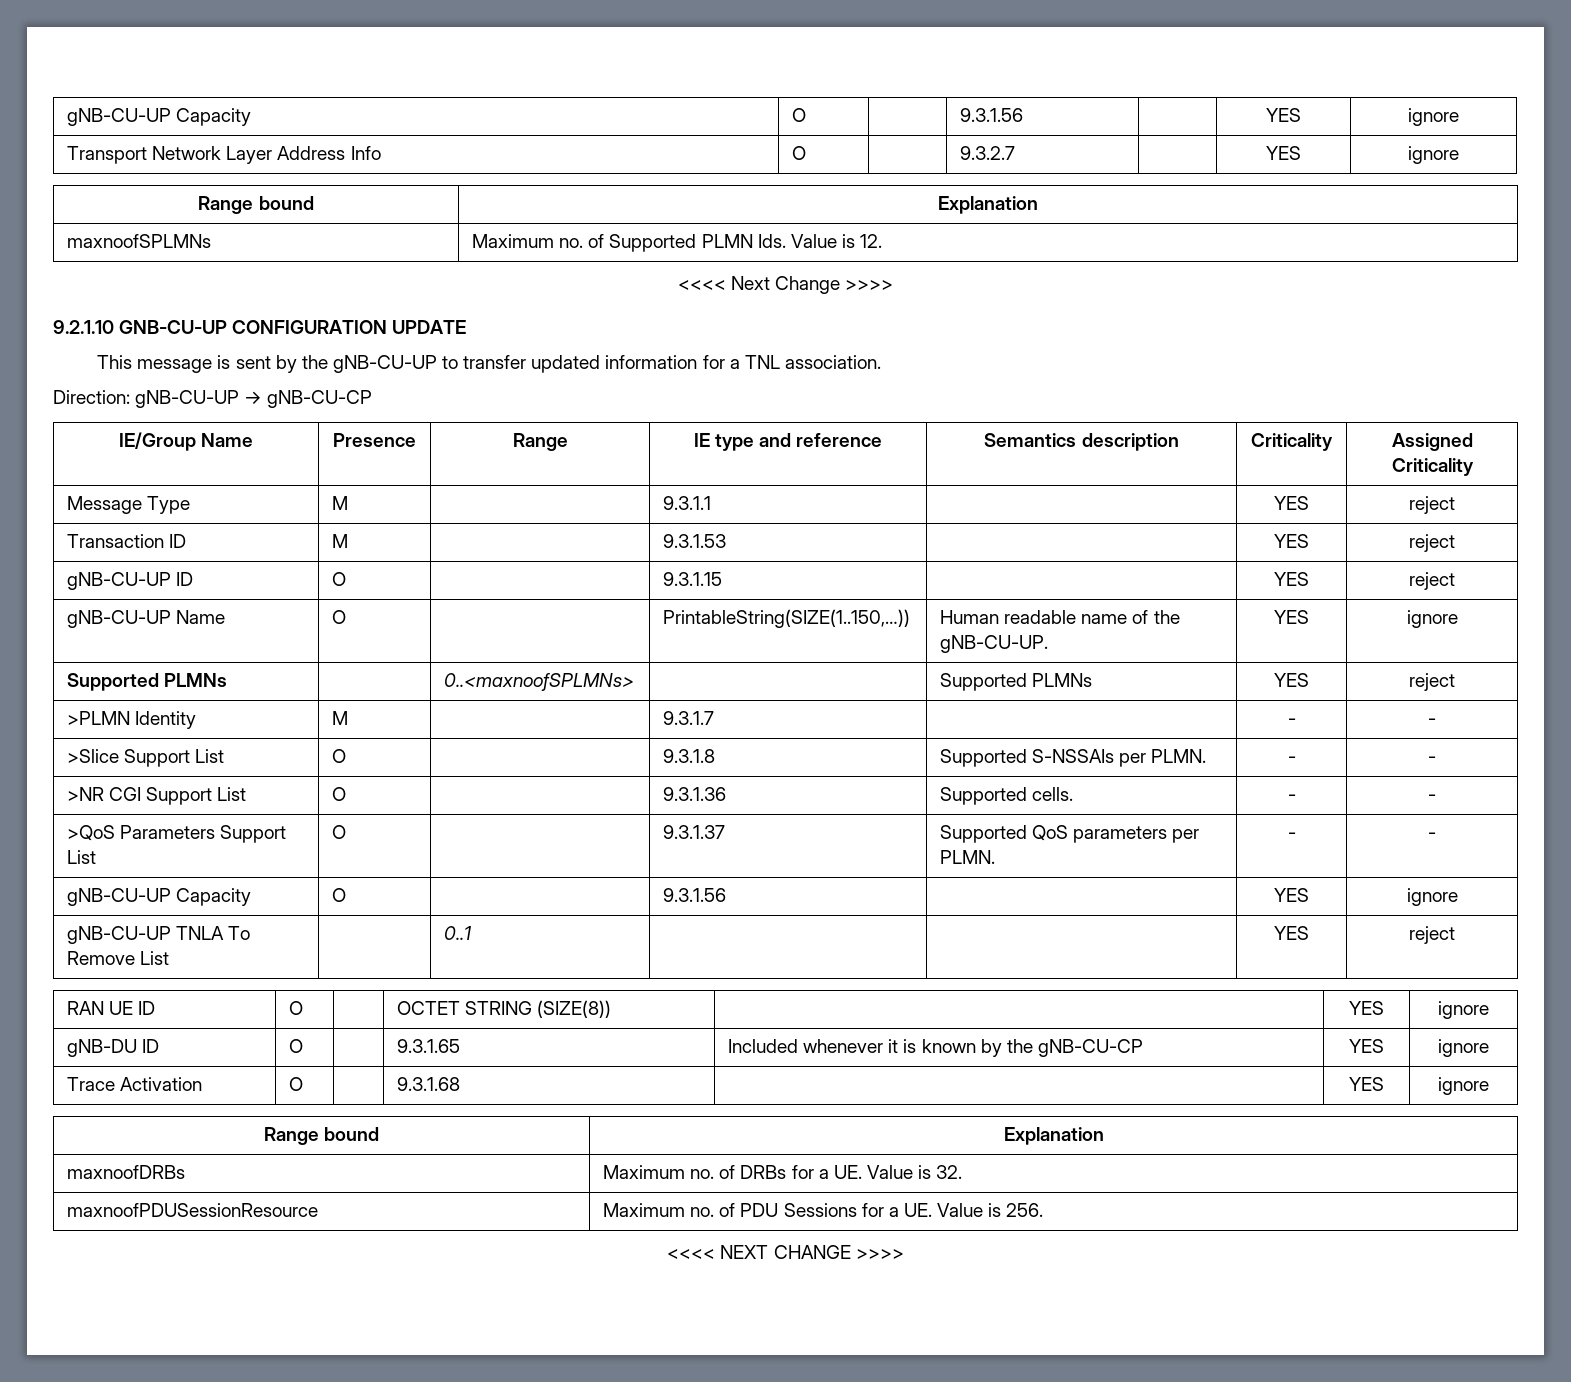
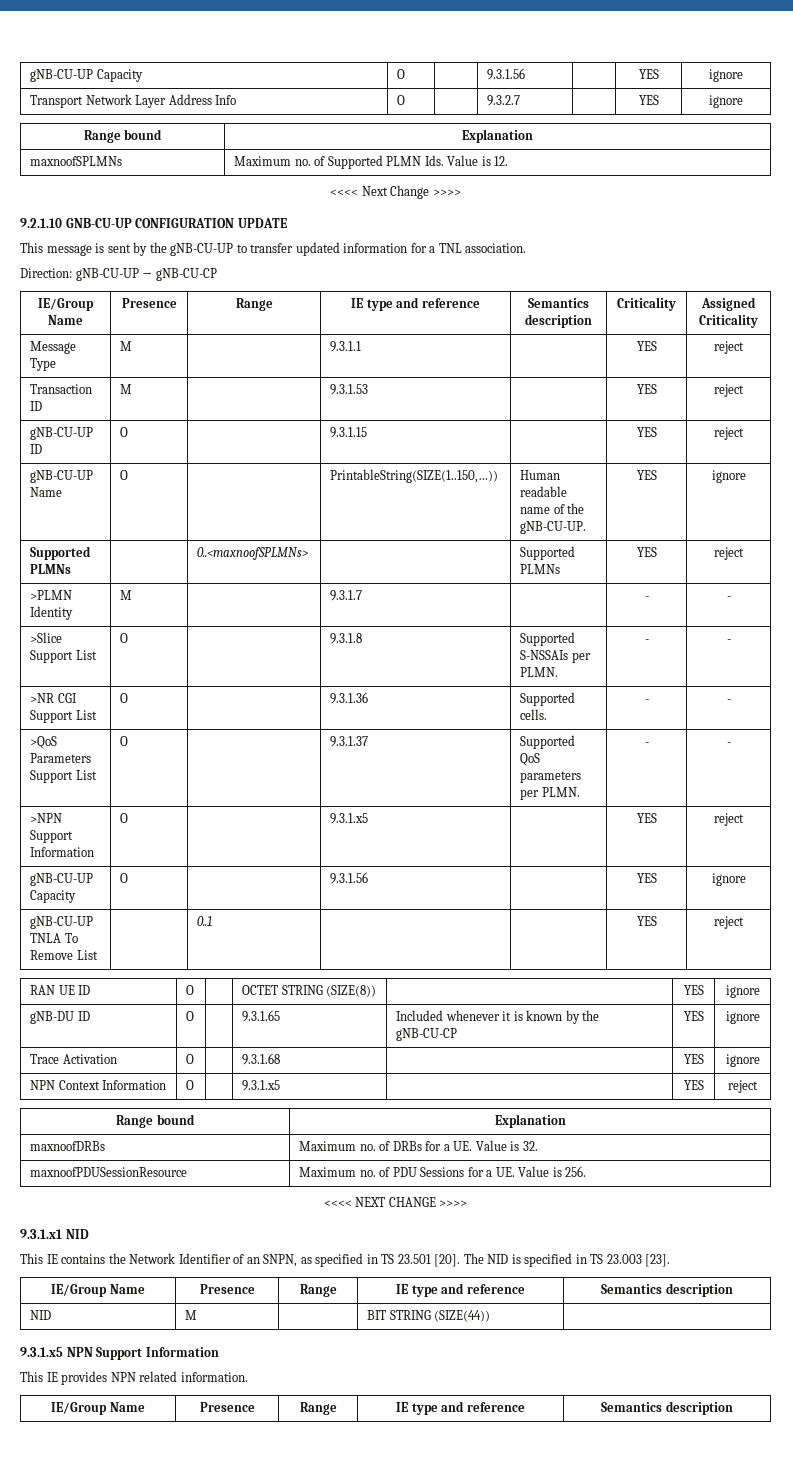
(1436, 835) none -> [30,813,63,823] [30,830,74,843] [30,847,95,857] [120,813,129,823] [330,813,369,824] [636,813,657,823] [714,813,744,826] // >NPN Support Information | O | | 9.3.1.x5 | | YES | reject
(1489, 1086) none -> [30,1080,167,1090] [186,1080,195,1090] [242,1080,281,1091] [683,1080,704,1090] [728,1080,758,1093] // NPN Context Information | O | | 9.3.1.x5 | | YES | reject
(904, 1254) none -> [20,1229,89,1239] [20,1253,671,1267] [51,1284,145,1297] [199,1284,255,1294] [299,1284,337,1297] [396,1283,525,1297] [601,1283,733,1297] [30,1310,52,1320] [185,1310,198,1320] [367,1310,491,1322] [20,1347,219,1360] [20,1371,248,1385] [51,1402,145,1415] [199,1402,255,1412] [299,1402,337,1415] [396,1401,525,1415] [601,1401,733,1415] // 9.3.1.x1 NID // This IE contains the Network Identifier of an SNPN, as specified in TS 23.501 [20]. The NID is specified in TS 23.003 [23]. // IE/Group Name | Presence | Range | IE type and reference | Semantics description // NID | M | | BIT STRING (SIZE(44)) | // 9.3.1.x5 NPN Support Information // This IE provides NPN related information. // IE/Group Name | Presence | Range | IE type and reference | Semantics description

